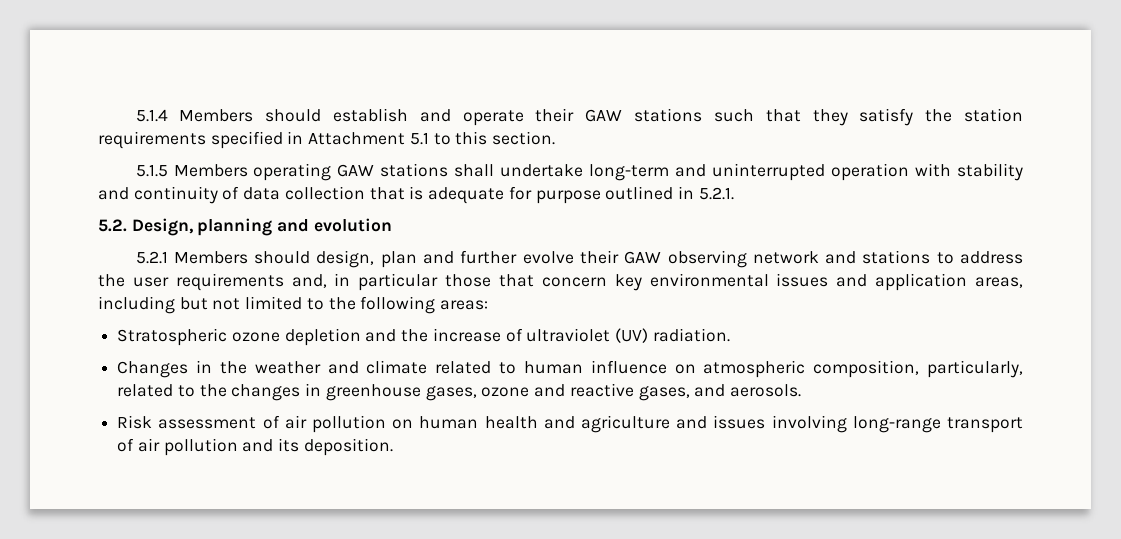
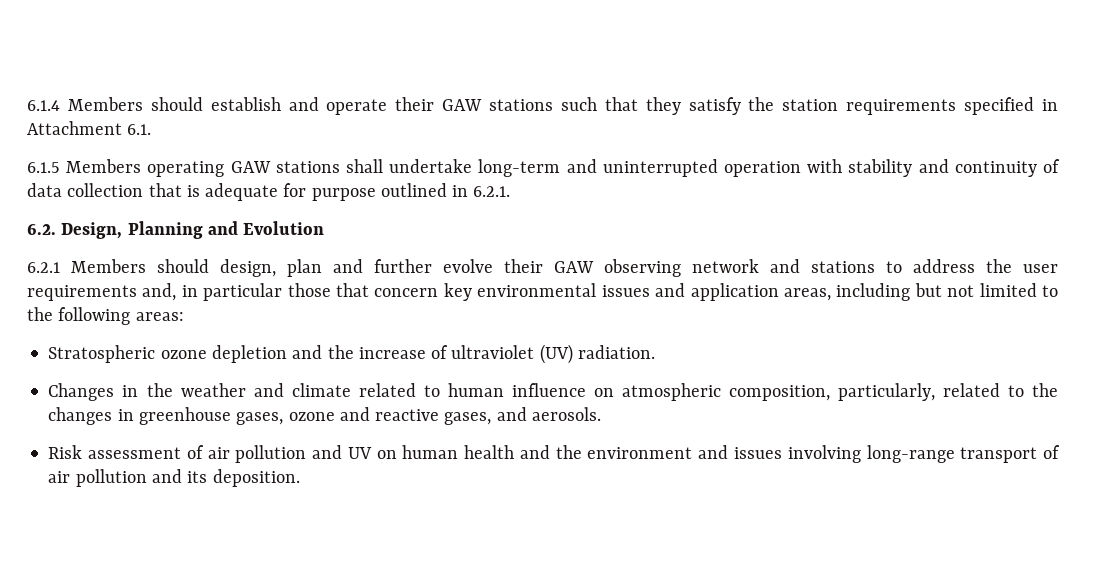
[135,109,168,122] 5.1.4 -> [27,100,60,111] 6.1.4
[409,131,556,145] [135,164,168,177] 5.1 to this section. // 5.1.5 -> [127,124,152,135] [27,162,60,173] 6.1. // 6.1.5
[698,187,734,200] [98,218,392,236] [135,251,168,264] 5.2.1. // 5.2. Design, planning and evolution // 5.2.1 -> [473,186,511,197] [27,221,325,239] [27,262,60,273] 6.2.1. // 6.2. Design, Planning and Evolution // 6.2.1
(387, 424) none -> [312,445,372,459] and UV
[581,415,671,433] agriculture -> [555,445,693,459] the environment

